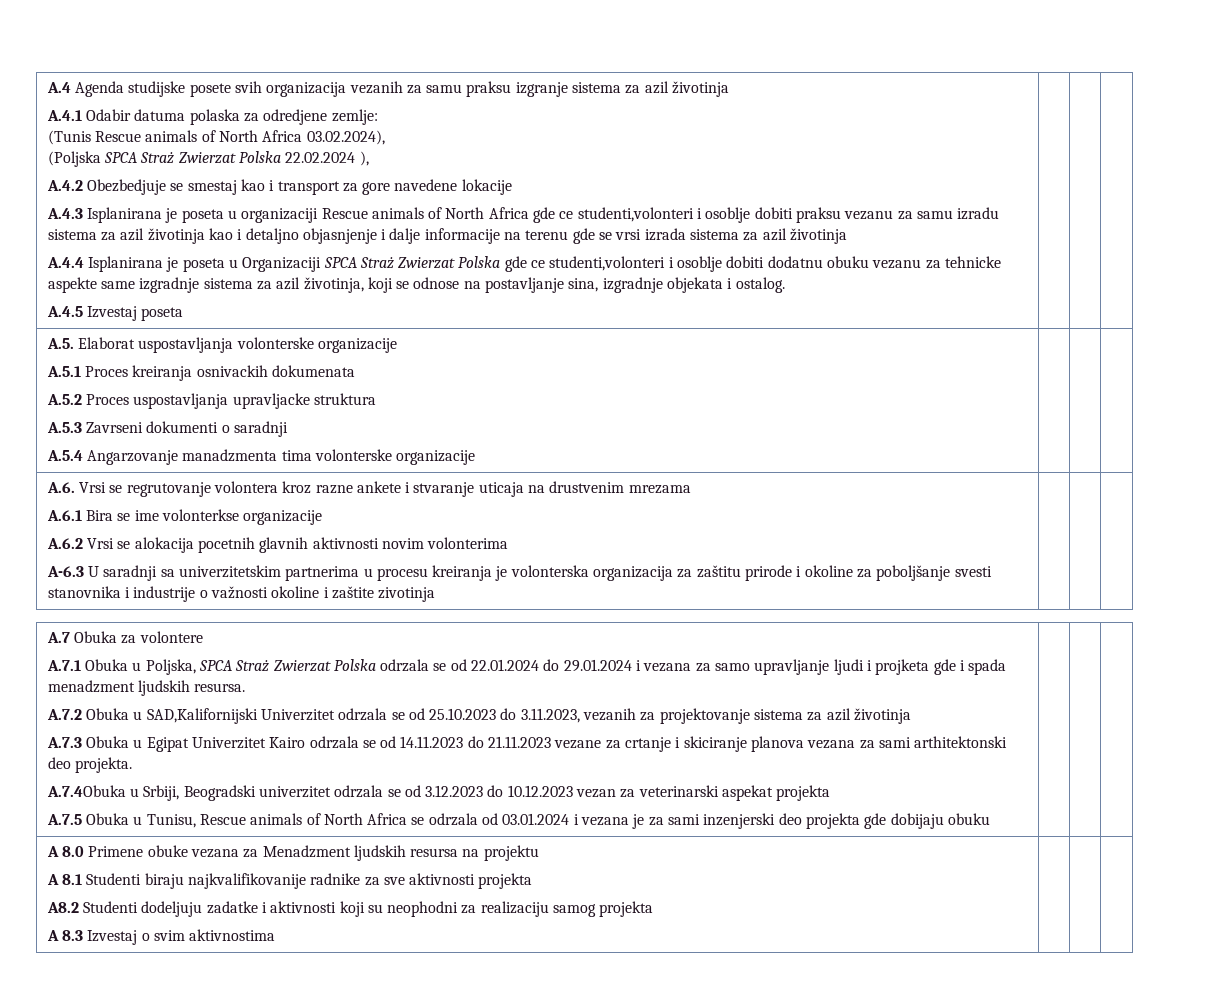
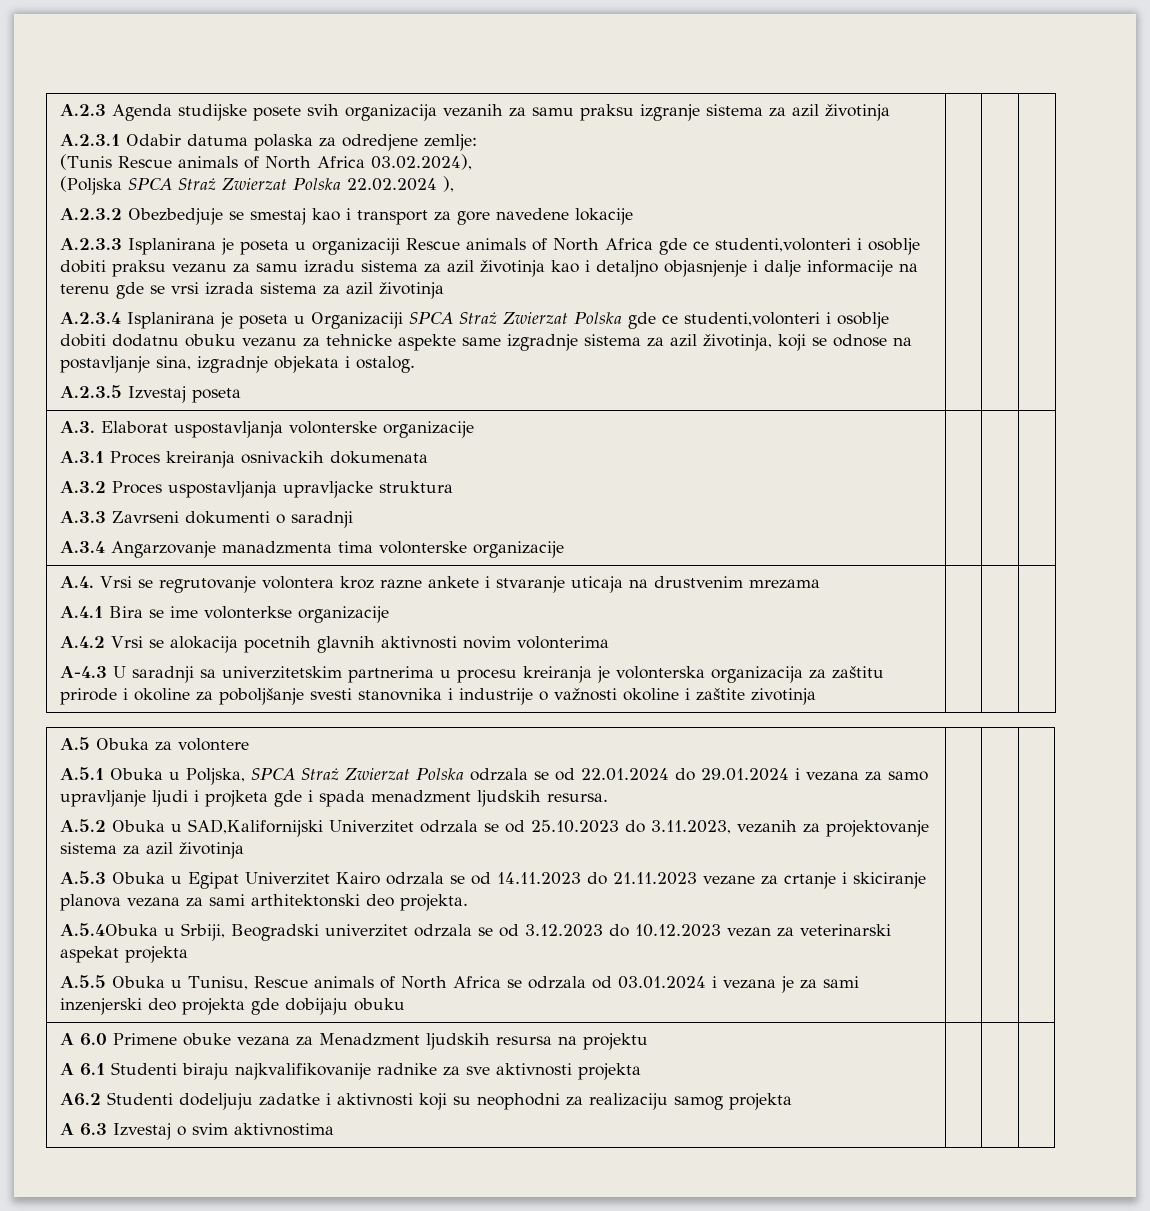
[46,82,71,93] A.4 -> [59,104,106,116] A.2.3
[46,110,82,121] A.4.1 -> [59,134,120,146] A.2.3.1
[46,180,83,191] A.4.2 -> [59,208,122,220] A.2.3.2
[46,208,83,219] A.4.3 -> [59,238,122,250] A.2.3.3
[46,257,84,268] A.4.4 -> [59,312,121,324] A.2.3.4
[46,306,83,317] A.4.5 -> [59,385,122,398] A.2.3.5
[46,338,74,349] A.5. -> [59,421,95,433] A.3.
[46,366,81,377] A.5.1 -> [59,451,104,463] A.3.1
[46,394,82,405] A.5.2 -> [59,481,106,493] A.3.2
[46,422,82,433] A.5.3 -> [59,511,106,523] A.3.3
[46,450,83,461] A.5.4 -> [59,541,105,553] A.3.4
[46,482,75,493] A.6. -> [59,576,94,588] A.4.
[46,510,82,521] A.6.1 -> [59,606,103,618] A.4.1
[46,538,83,549] A.6.2 -> [59,636,105,648] A.4.2
[46,566,84,577] A-6.3 -> [59,666,107,678] A-4.3
[46,632,70,643] A.7 -> [59,737,90,750] A.5
[46,660,81,671] A.7.1 -> [59,767,104,780] A.5.1
[46,709,82,720] A.7.2 -> [59,819,106,832] A.5.2
[46,737,82,748] A.7.3 -> [59,871,106,884] A.5.3
[46,785,126,797] A.7.4Obuka -> [59,923,158,936] A.5.4Obuka
[46,814,82,825] A.7.5 -> [59,975,106,988] A.5.5
[61,846,84,857] 8.0 -> [79,1033,107,1046] 6.0
[61,874,82,885] 8.1 -> [79,1063,105,1076] 6.1
[46,902,79,913] A8.2 -> [59,1093,101,1106] A6.2
[61,930,83,941] 8.3 -> [79,1123,107,1136] 6.3

